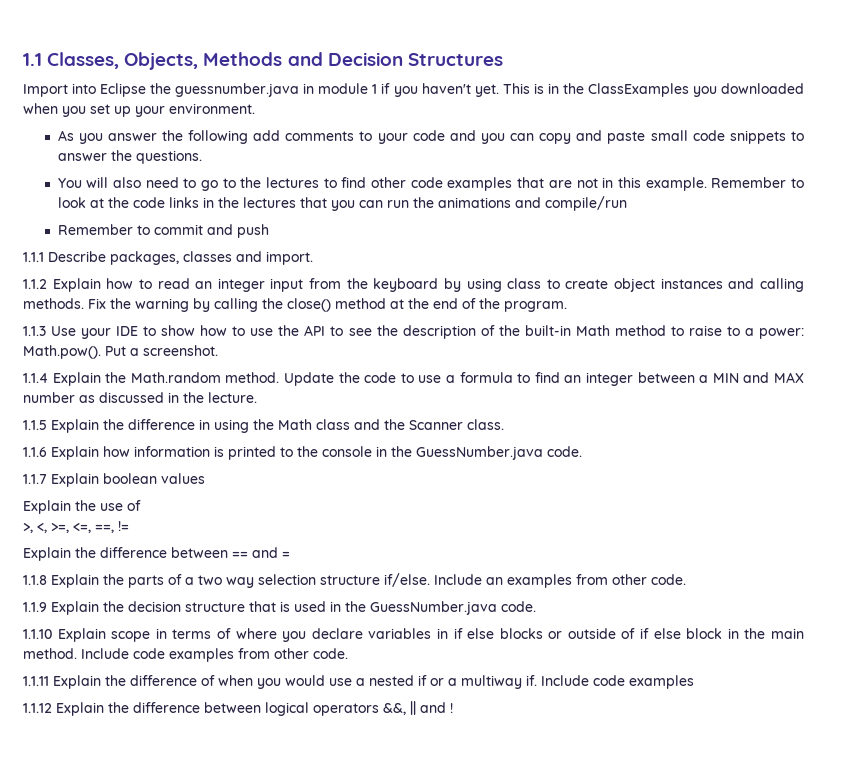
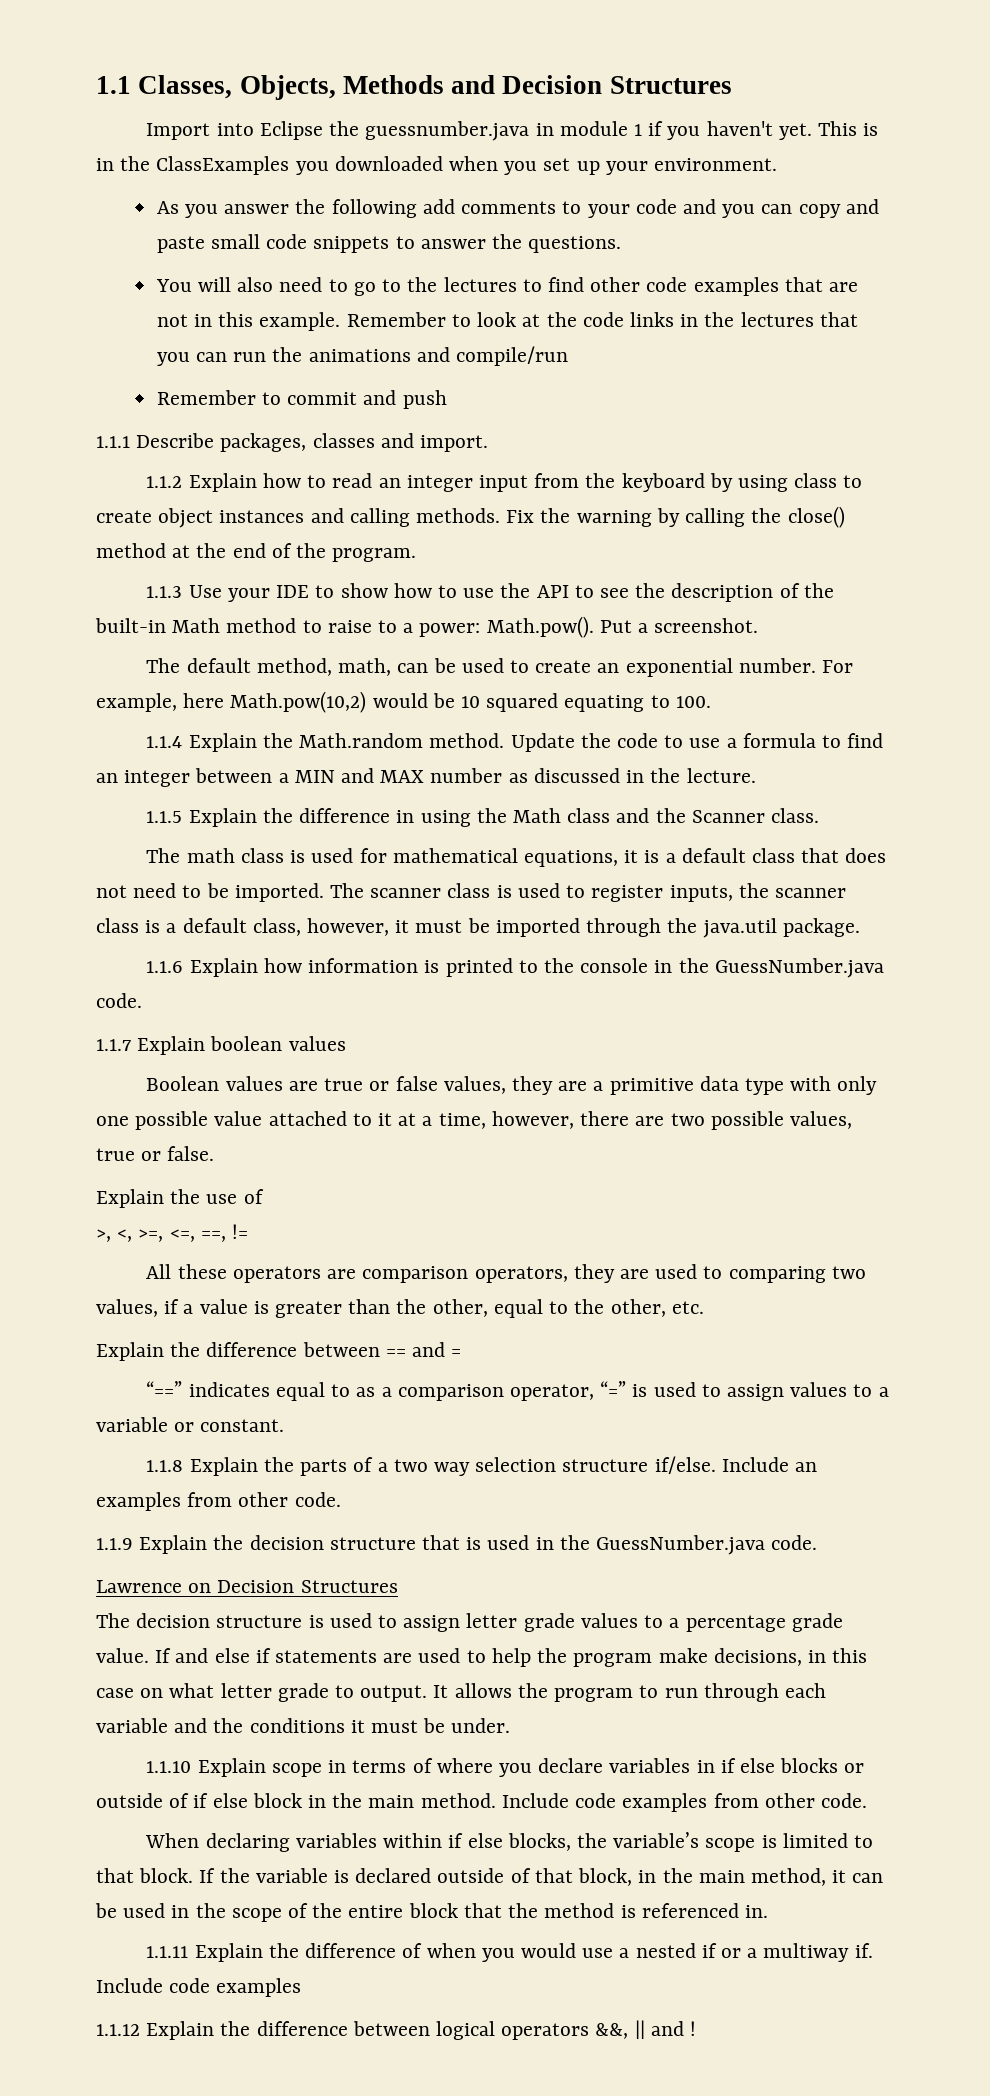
(218, 350) none -> [146,658,854,677] [96,691,711,713] // The default method, math, can be used to create an exponential number. For example, here Math.pow(10,2) would be 10 squared equating to 100.
(504, 424) none -> [146,848,887,867] [96,883,846,902] [96,918,860,938] // The math class is used for mathematical equations, it is a default class that does not need to be imported. The scanner class is used to register inputs, the scanner class is a default class, however, it must be imported through the java.util package.
(205, 478) none -> [146,1076,878,1095] [96,1111,852,1130] [96,1146,215,1161] // Boolean values are true or false values, they are a primitive data type with only one possible value attached to it at a time, however, there are two possible values, true or false.
(129, 526) none -> [146,1264,866,1283] [96,1299,704,1318] // All these operators are comparison operators, they are used to comparing two values, if a value is greater than the other, equal to the other, etc.
(290, 554) none -> [146,1381,889,1401] [96,1417,285,1432] // “==” indicates equal to as a comparison operator, “=” is used to assign values to a variable or constant.
(536, 606) none -> [96,1580,398,1593] [96,1613,843,1632] [96,1648,868,1667] [96,1683,826,1702] [96,1718,511,1733] // Lawrence on Decision Structures // The decision structure is used to assign letter grade values to a percentage grade value. If and else if statements are used to help the program make decisions, in this case on what letter grade to output. It allows the program to run through each variable and the conditions it must be under.
(348, 653) none -> [145,1832,874,1852] [96,1868,884,1886] [95,1903,768,1922] // When declaring variables within if else blocks, the variable’s scope is limited to that block. If the variable is declared outside of that block, in the main method, it can be used in the scope of the entire block that the method is referenced in.

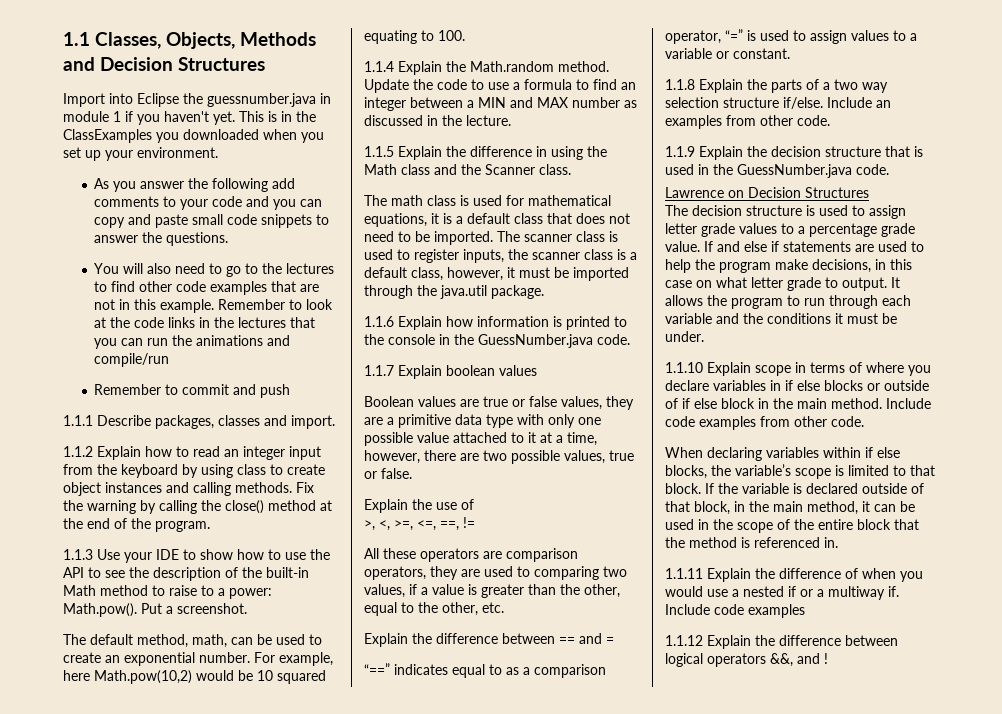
[634,2020,645,2039] || -> (793, 660) none

